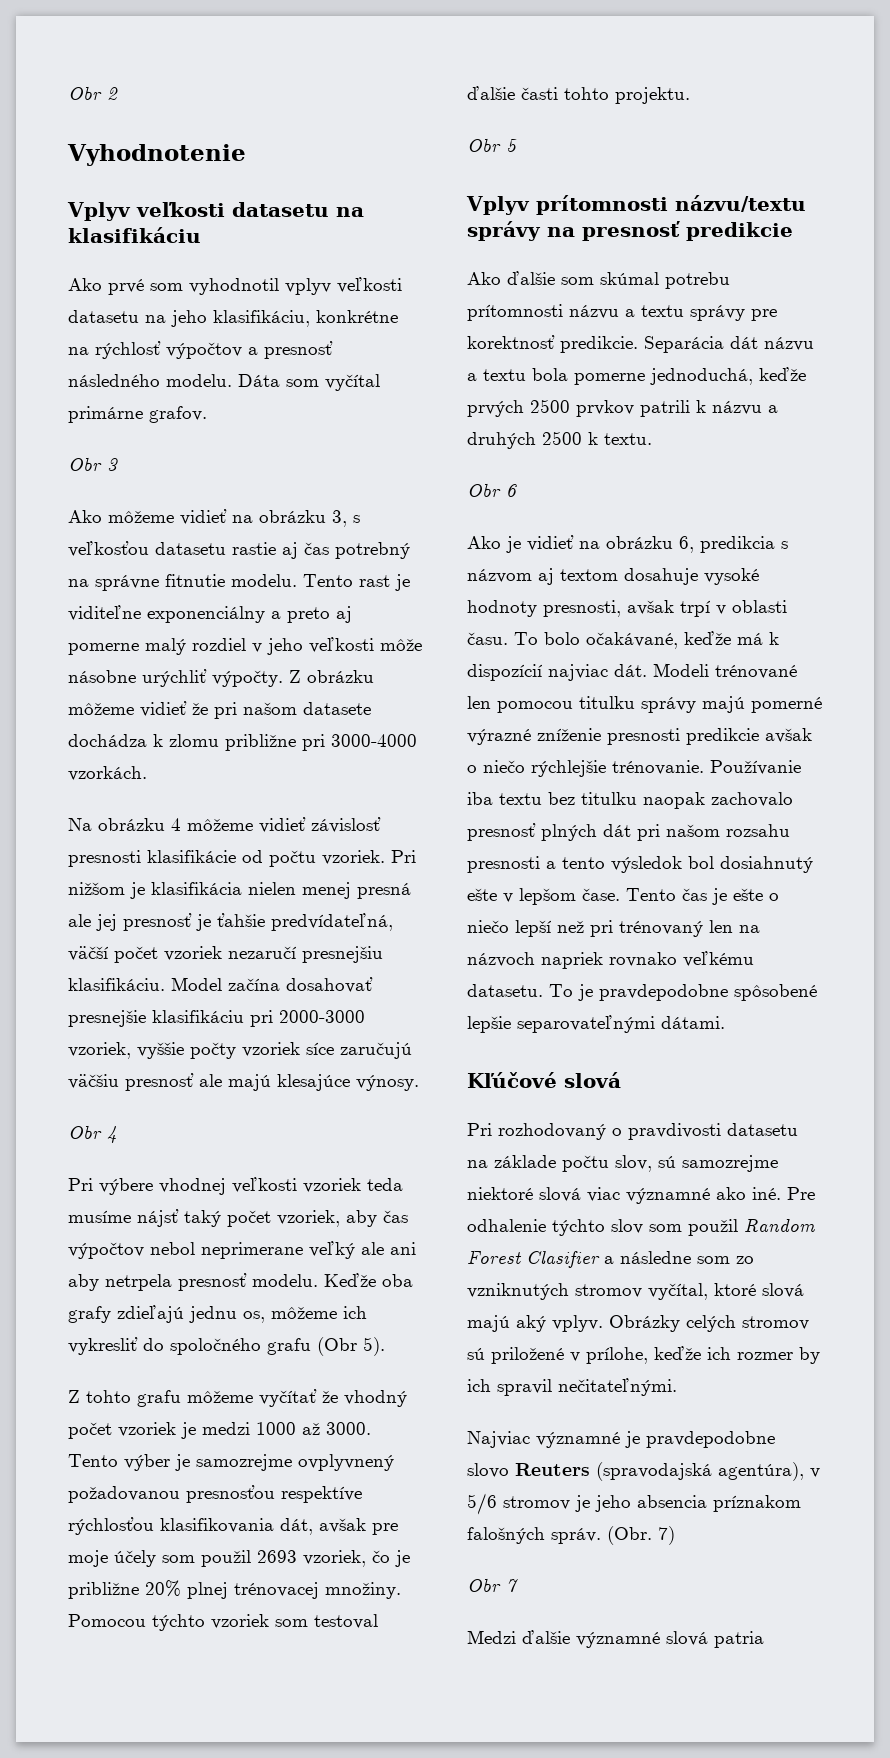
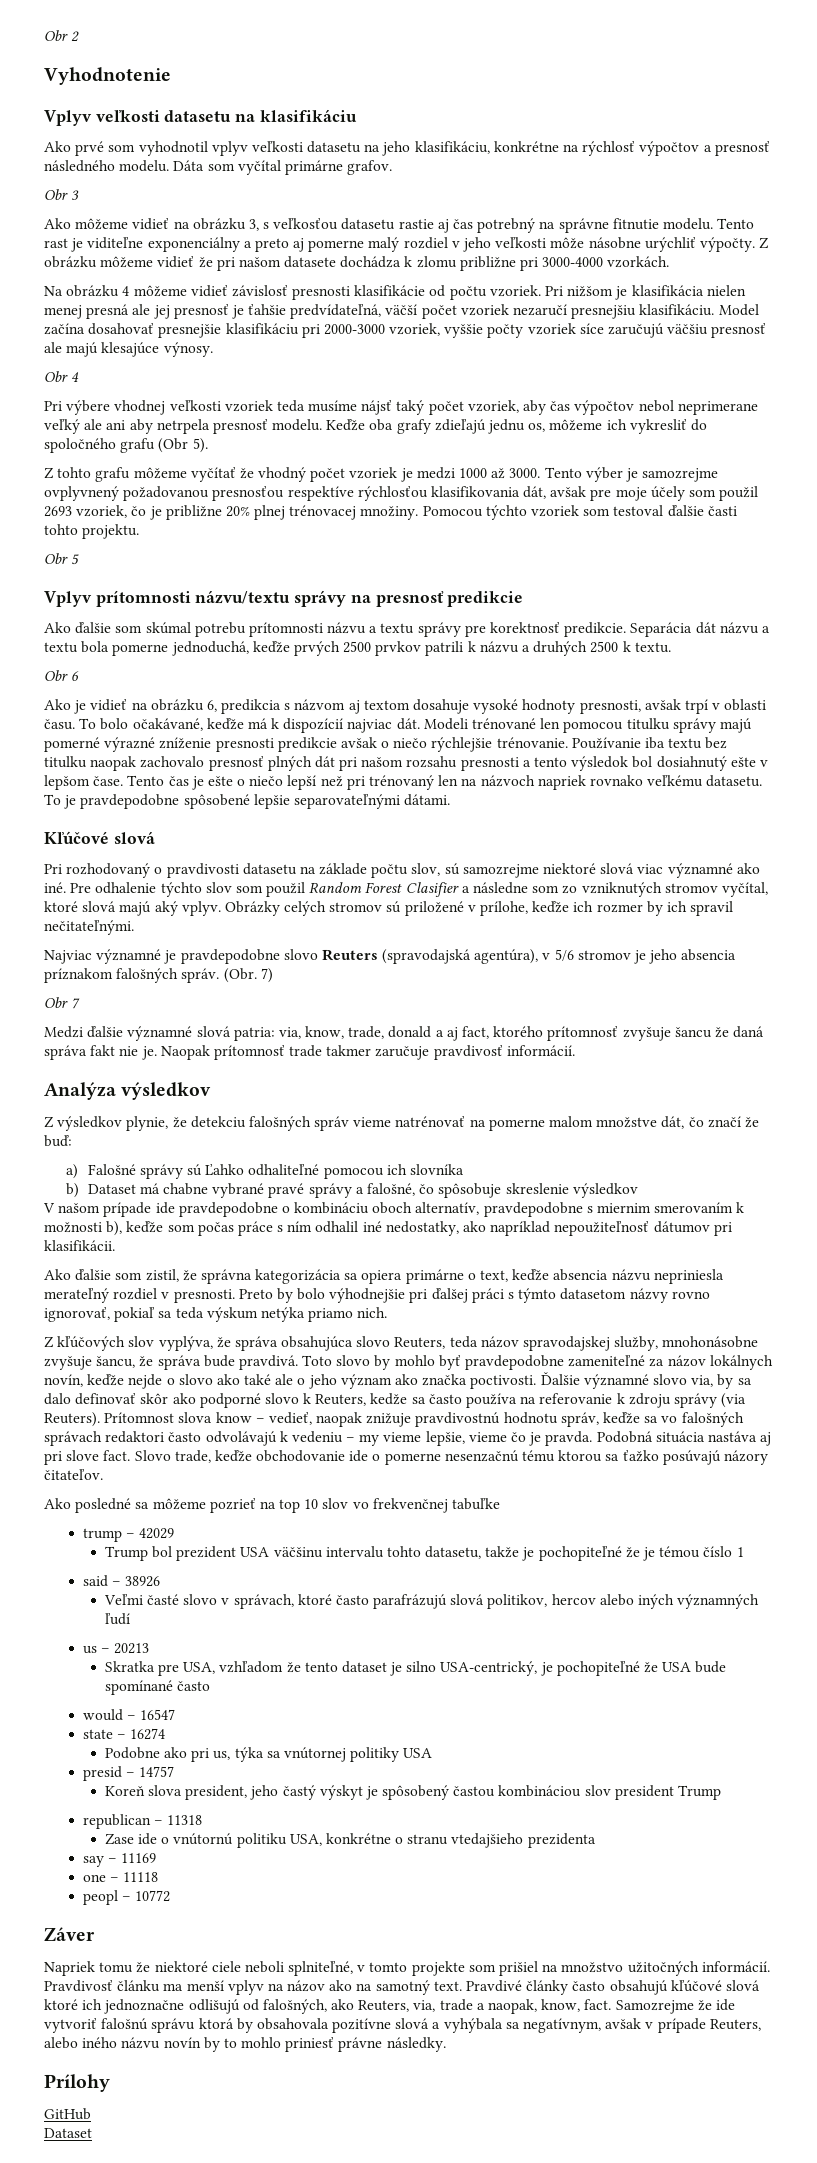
[714,1631,764,1648] patria -> [233,1026,765,1041] [44,1045,575,1060] [44,1082,212,1100] [44,1116,759,1131] [44,1135,72,1147] [65,1164,465,1179] [65,1183,638,1198] [43,1202,745,1217] [44,1221,732,1236] [44,1240,115,1251] [44,1269,724,1284] [44,1288,710,1303] [44,1307,388,1322] [44,1336,759,1351] [44,1355,773,1370] [44,1372,752,1389] [44,1393,747,1408] [44,1412,744,1427] [44,1431,772,1446] [44,1450,768,1465] [44,1469,103,1480] [44,1498,501,1513] [82,1528,175,1542] [104,1546,744,1561] [82,1575,161,1587] [103,1594,760,1609] [104,1613,130,1625] [82,1643,150,1654] [104,1661,727,1676] [104,1680,210,1695] [82,1709,176,1721] [82,1728,166,1740] [104,1747,433,1762] [82,1766,175,1781] [104,1785,721,1800] [82,1814,203,1829] [104,1833,596,1848] [82,1853,157,1867] [82,1872,159,1882] [82,1890,171,1905] [44,1927,95,1941] [44,1961,770,1976] [44,1980,760,1995] [44,1999,735,2014] [44,2018,761,2033] [44,2037,446,2052] [44,2074,110,2092] [44,2108,91,2120] [44,2128,92,2138] patria: via, know, trade, donald a aj fact, ktorého prítomnosť zvyšuje šancu že daná správa fakt nie je. Naopak prítomnosť trade takmer zaručuje pravdivosť informácií. // Analýza výsledkov // Z výsledkov plynie, že detekciu falošných správ vieme natrénovať na pomerne malom množstve dát, čo značí že buď: // a) Falošné správy sú Ľahko odhaliteľné pomocou ich slovníka // b) Dataset má chabne vybrané pravé správy a falošné, čo spôsobuje skreslenie výsledkov // V našom prípade ide pravdepodobne o kombináciu oboch alternatív, pravdepodobne s miernim smerovaním k možnosti b), keďže som počas práce s ním odhalil iné nedostatky, ako napríklad nepoužiteľnosť dátumov pri klasifikácii. // Ako ďalšie som zistil, že správna kategorizácia sa opiera primárne o text, keďže absencia názvu nepriniesla merateľný rozdiel v presnosti. Preto by bolo výhodnejšie pri ďalšej práci s týmto datasetom názvy rovno ignorovať, pokiaľ sa teda výskum netýka priamo nich. // Z kľúčových slov vyplýva, že správa obsahujúca slovo Reuters, teda názov spravodajskej služby, mnohonásobne zvyšuje šancu, že správa bude pravdivá. Toto slovo by mohlo byť pravdepodobne zameniteľné za názov lokálnych novín, keďže nejde o slovo ako také ale o jeho význam ako značka poctivosti. Ďalšie významné slovo via, by sa dalo definovať skôr ako podporné slovo k Reuters, kedže sa často používa na referovanie k zdroju správy (via Reuters). Prítomnost slova know – vedieť, naopak znižuje pravdivostnú hodnotu správ, keďže sa vo falošných správach redaktori často odvolávajú k vedeniu – my vieme lepšie, vieme čo je pravda. Podobná situácia nastáva aj pri slove fact. Slovo trade, keďže obchodovanie ide o pomerne nesenzačnú tému ktorou sa ťažko posúvajú názory čitateľov. // Ako posledné sa môžeme pozrieť na top 10 slov vo frekvenčnej tabuľke // trump – 42029 // Trump bol prezident USA väčšinu intervalu tohto datasetu, takže je pochopiteľné že je témou číslo 1 // said – 38926 // Veľmi časté slovo v správach, ktoré často parafrázujú slová politikov, hercov alebo iných významných ľudí // us – 20213 // Skratka pre USA, vzhľadom že tento dataset je silno USA-centrický, je pochopiteľné že USA bude spomínané často // would – 16547 // state – 16274 // Podobne ako pri us, týka sa vnútornej politiky USA // presid – 14757 // Koreň slova president, jeho častý výskyt je spôsobený častou kombináciou slov president Trump // republican – 11318 // Zase ide o vnútornú politiku USA, konkrétne o stranu vtedajšieho prezidenta // say – 11169 // one – 11118 // peopl – 10772 // Záver // Napriek tomu že niektoré ciele neboli splniteľné, v tomto projekte som prišiel na množstvo užitočných informácií. Pravdivosť článku ma menší vplyv na názov ako na samotný text. Pravdivé články často obsahujú kľúčové slová ktoré ich jednoznačne odlišujú od falošných, ako Reuters, via, trade a naopak, know, fact. Samozrejme že ide vytvoriť falošnú správu ktorá by obsahovala pozitívne slová a vyhýbala sa negatívnym, avšak v prípade Reuters, alebo iného názvu novín by to mohlo priniesť právne následky. // Prílohy // GitHub // Dataset

